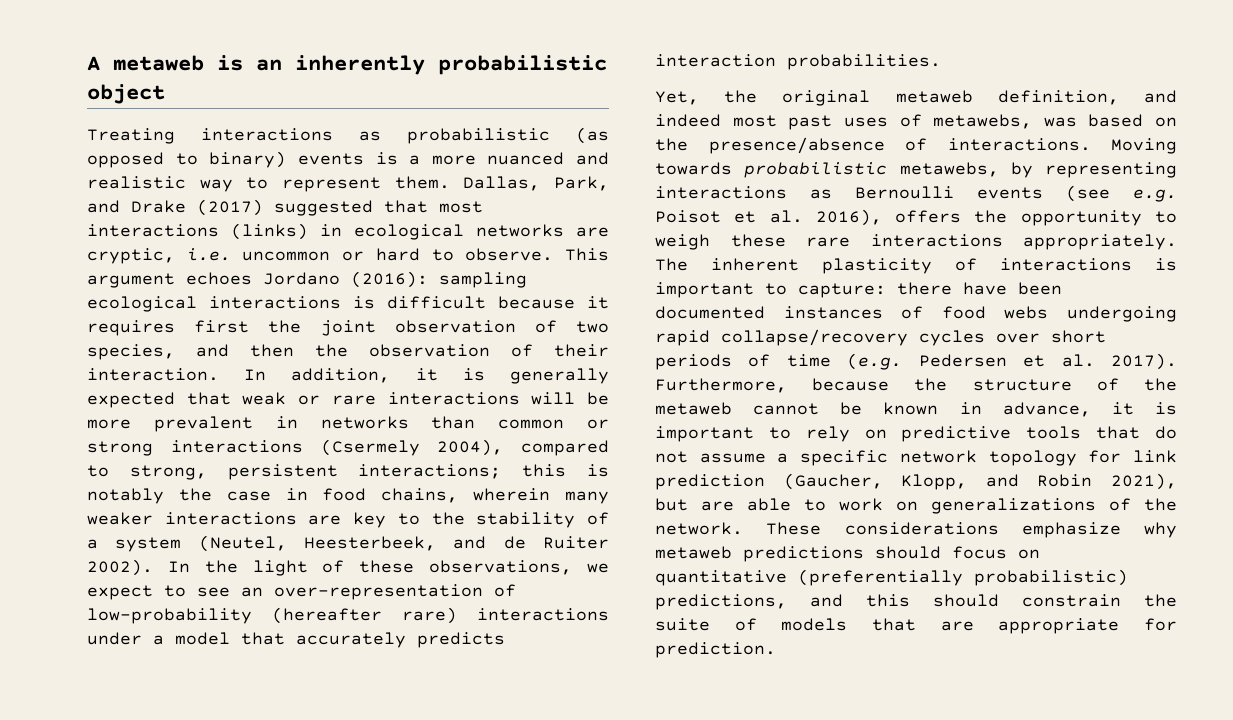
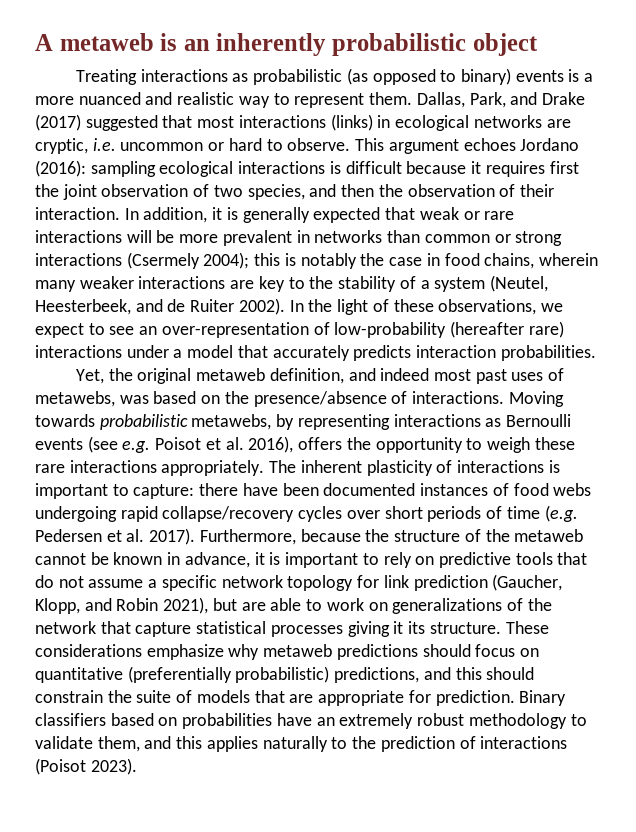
[437,439,609,456] [87,464,502,480] 2004), compared to strong, persistent interactions; -> [203,252,250,269] 2004);
[655,522,743,535] network. -> [35,621,501,637] network that capture statistical processes giving it its structure.
(776, 650) none -> [519,690,567,706] [35,713,587,729] [35,736,568,752] [35,758,137,775] Binary classifiers based on probabilities have an extremely robust methodology to validate them, and this applies naturally to the prediction of interactions (Poisot 2023).

